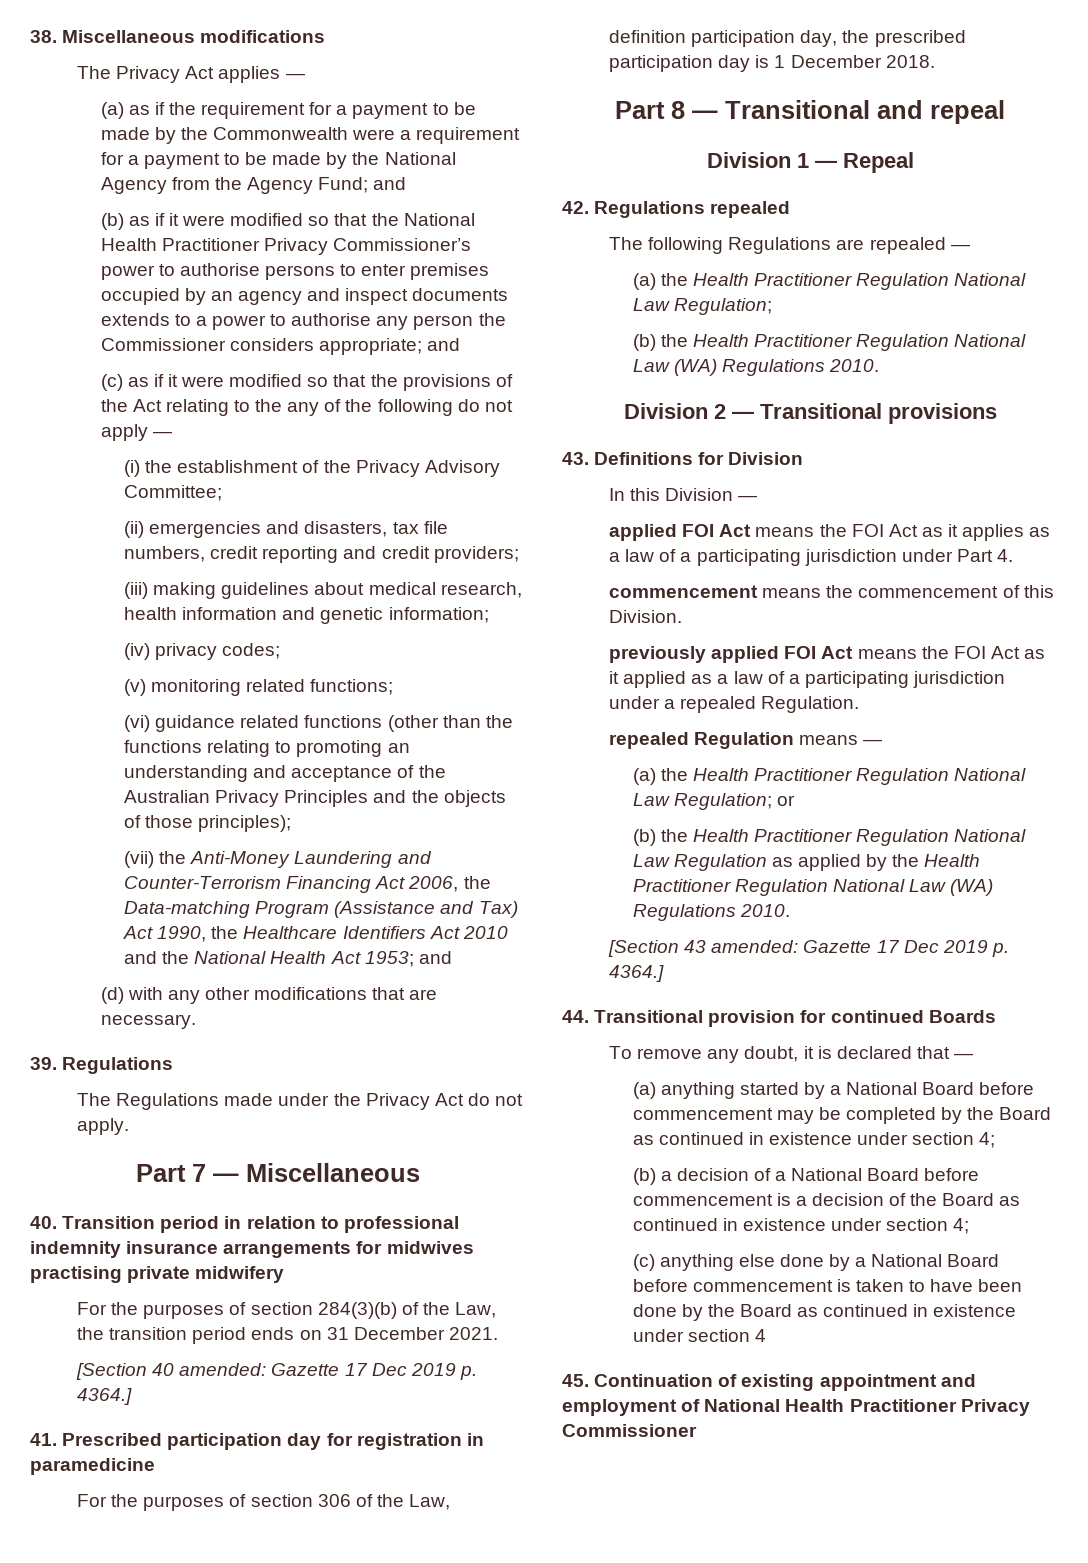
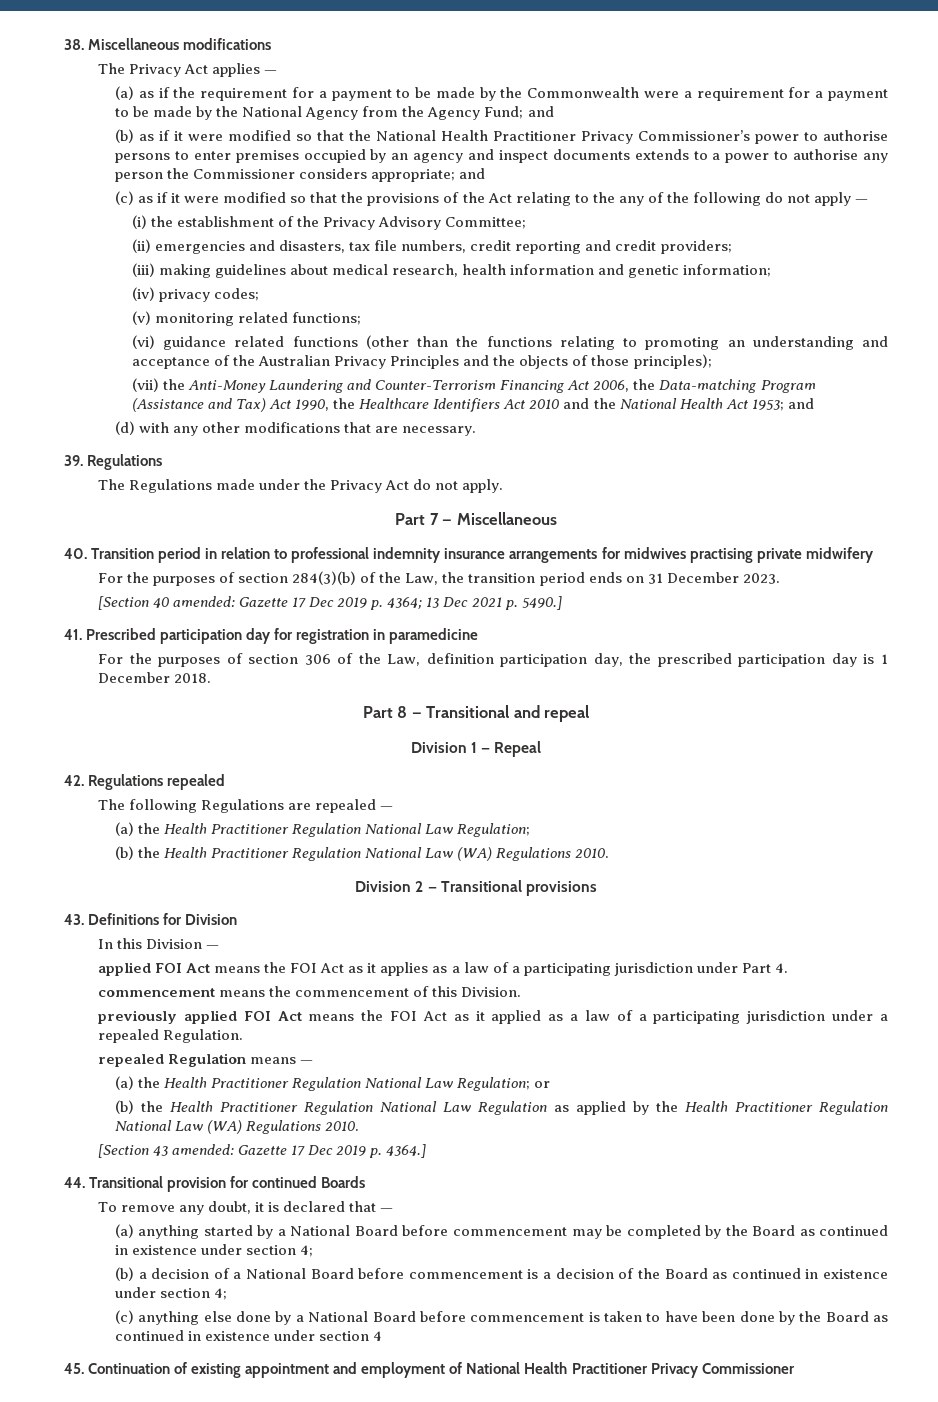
[448,1327,498,1340] 2021. -> [742,573,780,584] 2023.
[77,1388,133,1405] 4364.] -> [387,596,562,610] 4364; 13 Dec 2021 p. 5490.]

